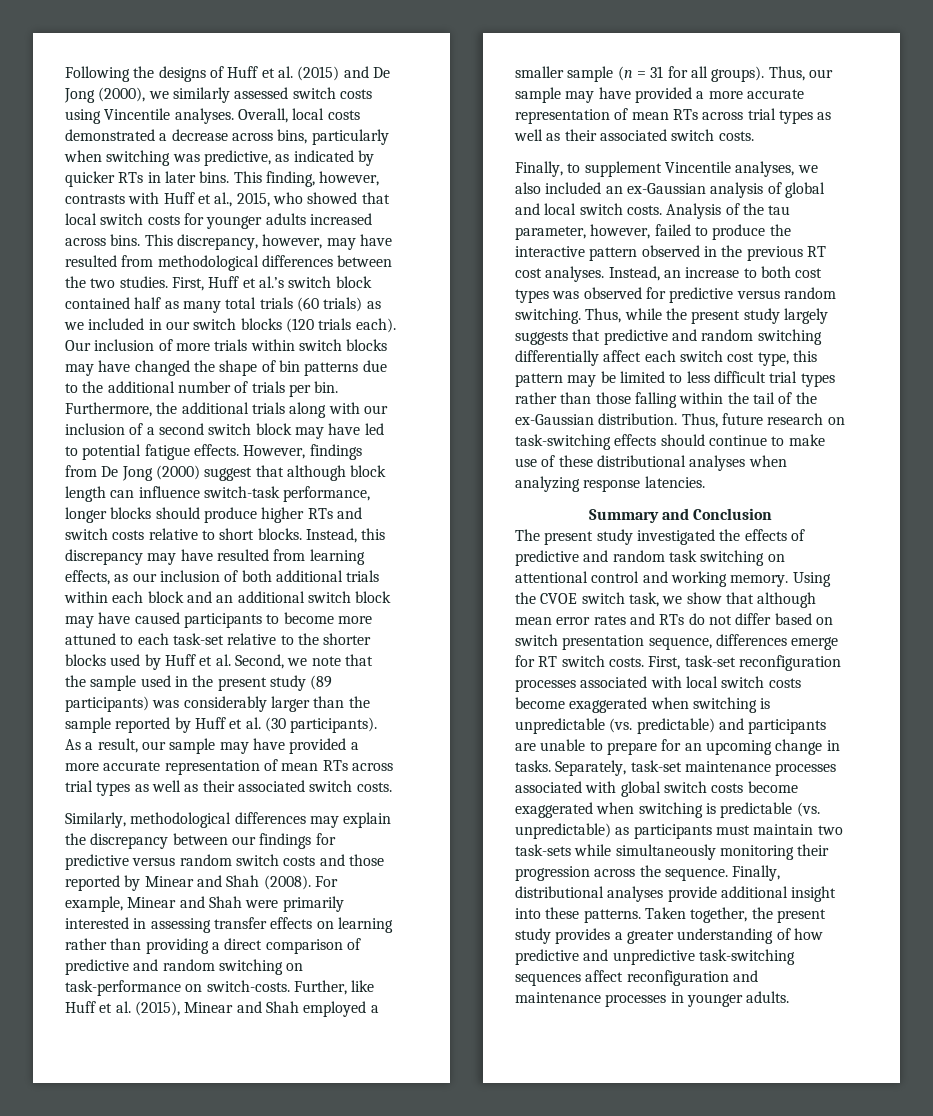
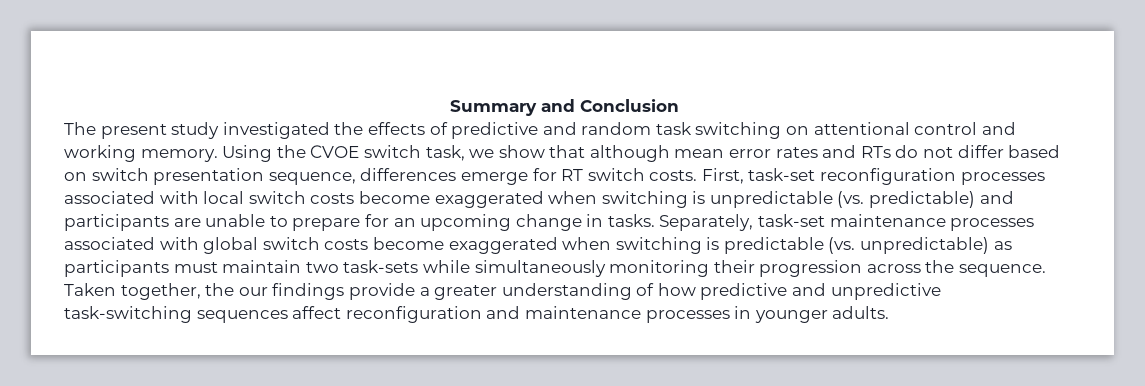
[65,66,390,82] [64,87,372,103] [65,108,360,124] [65,129,389,145] [64,150,374,166] [65,171,380,187] [65,192,390,207] [65,213,372,229] [65,234,392,250] [65,255,393,271] [65,276,372,291] [65,297,381,313] [64,318,396,333] [65,339,388,351] [65,360,387,376] [65,381,339,397] [65,402,388,418] [65,423,384,439] [65,444,362,460] [65,465,387,481] [65,486,371,502] [65,507,362,523] [65,528,386,543] [65,549,365,565] [65,570,380,585] [64,591,392,603] [65,612,372,628] [65,633,372,645] [65,654,373,670] [65,675,333,691] [65,696,370,712] [65,717,378,733] [65,738,359,754] [65,759,393,775] [65,780,392,796] [65,812,392,828] [65,833,336,849] [65,854,384,870] [65,875,338,891] [65,896,344,912] [65,917,393,933] [65,938,361,954] [65,959,304,975] [65,980,375,996] [65,1001,379,1017] [515,66,833,82] [515,87,804,103] [515,108,832,124] [514,129,754,141] [515,161,818,177] [515,182,825,198] [515,203,791,219] [515,224,791,240] [515,245,826,261] [515,266,823,282] [515,287,836,303] [515,308,828,324] [515,329,822,345] [515,350,817,366] [515,371,835,387] [515,392,817,408] [515,413,845,428] [515,434,825,450] [515,455,787,471] [515,476,705,492] Following the designs of Huff et al. (2015) and De Jong (2000), we similarly assessed switch costs using Vincentile analyses. Overall, local costs demonstrated a decrease across bins, particularly when switching was predictive, as indicated by quicker RTs in later bins. This finding, however, contrasts with Huff et al., 2015, who showed that local switch costs for younger adults increased across bins. This discrepancy, however, may have resulted from methodological differences between the two studies. First, Huff et al.’s switch block contained half as many total trials (60 trials) as we included in our switch blocks (120 trials each). Our inclusion of more trials within switch blocks may have changed the shape of bin patterns due to the additional number of trials per bin. Furthermore, the additional trials along with our inclusion of a second switch block may have led to potential fatigue effects. However, findings from De Jong (2000) suggest that although block length can influence switch-task performance, longer blocks should produce higher RTs and switch costs relative to short blocks. Instead, this discrepancy may have resulted from learning effects, as our inclusion of both additional trials within each block and an additional switch block may have caused participants to become more attuned to each task-set relative to the shorter blocks used by Huff et al. Second, we note that the sample used in the present study (89 participants) was considerably larger than the sample reported by Huff et al. (30 participants). As a result, our sample may have provided a more accurate representation of mean RTs across trial types as well as their associated switch costs. // Similarly, methodological differences may explain the discrepancy between our findings for predictive versus random switch costs and those reported by Minear and Shah (2008). For example, Minear and Shah were primarily interested in assessing transfer effects on learning rather than providing a direct comparison of predictive and random switching on task-performance on switch-costs. Further, like Huff et al. (2015), Minear and Shah employed a smaller sample (n = 31 for all groups). Thus, our sample may have provided a more accurate representation of mean RTs across trial types as well as their associated switch costs. // Finally, to supplement Vincentile analyses, we also included an ex-Gaussian analysis of global and local switch costs. Analysis of the tau parameter, however, failed to produce the interactive pattern observed in the previous RT cost analyses. Instead, an increase to both cost types was observed for predictive versus random switching. Thus, while the present study largely suggests that predictive and random switching differentially affect each switch cost type, this pattern may be limited to less difficult trial types rather than those falling within the tail of the ex-Gaussian distribution. Thus, future research on task-switching effects should continue to make use of these distributional analyses when analyzing response latencies. // -> (450, 108) none
[732,865,781,881] [515,886,837,902] [515,907,826,923] [515,928,611,944] Finally, distributional analyses provide additional insight into these patterns. Taken together, the present study provides -> [64,283,415,300] Taken together, the our findings provide

